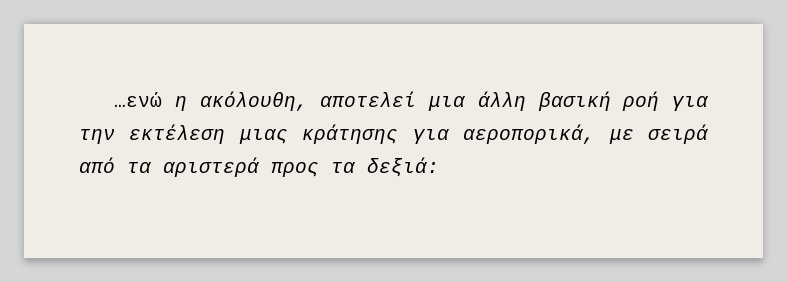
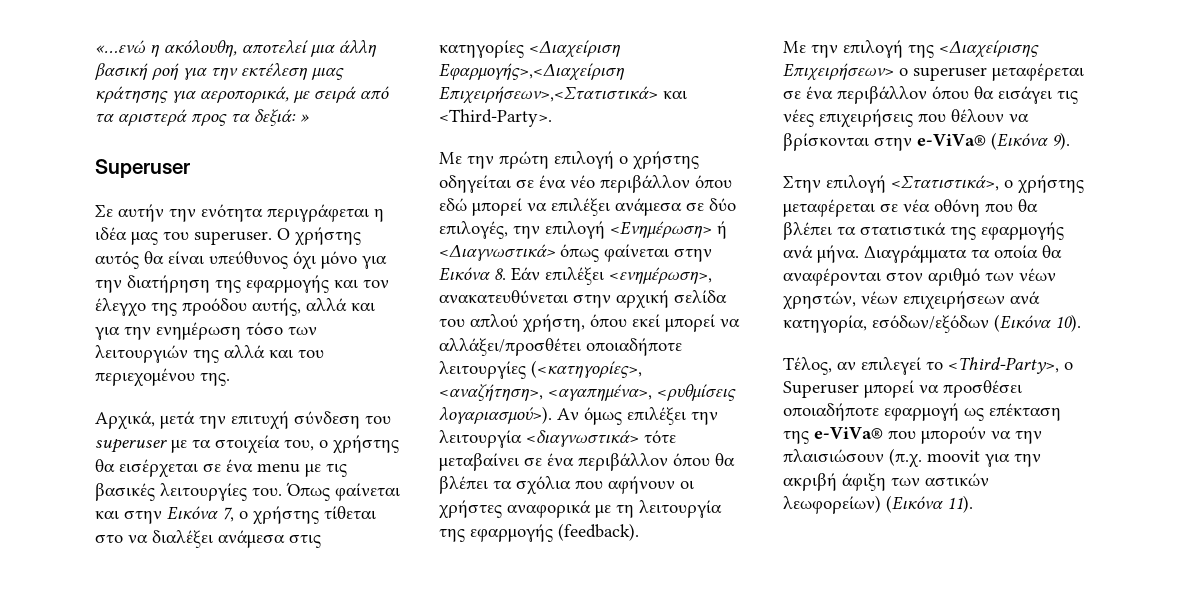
[114,92,163,107] …ενώ -> [95,40,146,53] «…ενώ
(439, 167) none -> [300,114,309,122] [95,159,190,178] [95,204,384,222] [95,227,361,246] [95,251,387,270] [95,275,389,293] [95,298,376,317] [95,322,317,340] [95,345,324,363] [95,368,230,387] [95,411,391,430] [95,435,399,454] [95,459,347,478] [95,482,401,501] [95,506,377,525] [95,530,321,548] [439,40,620,58] [439,63,624,81] [439,86,688,104] [439,109,552,127] [439,151,699,170] [439,175,732,193] [439,198,736,216] [439,221,727,239] [439,244,712,262] [439,267,712,285] [439,290,727,309] [439,314,740,333] [439,338,682,356] [439,360,642,379] [439,384,736,401] [439,406,718,425] [439,430,676,448] [439,453,735,471] [439,476,695,495] [439,500,722,519] [439,523,639,542] [783,40,1039,58] [783,63,1085,81] [783,86,1078,104] [783,109,1029,128] [783,132,1070,151] [783,175,1084,194] [783,199,1038,217] [783,222,1064,240] [783,245,1062,263] [783,268,1056,286] [783,291,1040,310] [783,314,1081,333] [783,357,1073,375] [783,380,1023,398] [783,403,1061,421] [783,426,1042,444] [783,448,1041,468] [783,473,989,491] [783,495,973,514] » // Superuser // Σε αυτήν την ενότητα περιγράφεται η ιδέα μας του superuser. Ο χρήστης αυτός θα είναι υπεύθυνος όχι μόνο για την διατήρηση της εφαρμογής και τον έλεγχο της προόδου αυτής, αλλά και για την ενημέρωση τόσο των λειτουργιών της αλλά και του περιεχομένου της. // Αρχικά, μετά την επιτυχή σύνδεση του superuser με τα στοιχεία του, ο χρήστης θα εισέρχεται σε ένα menu με τις βασικές λειτουργίες του. Όπως φαίνεται και στην Εικόνα 7, ο χρήστης τίθεται στο να διαλέξει ανάμεσα στις κατηγορίες <Διαχείριση Εφαρμογής>,<Διαχείριση Επιχειρήσεων>,<Στατιστικά> και <Third-Party>. // Με την πρώτη επιλογή ο χρήστης οδηγείται σε ένα νέο περιβάλλον όπου εδώ μπορεί να επιλέξει ανάμεσα σε δύο επιλογές, την επιλογή <Ενημέρωση> ή <Διαγνωστικά> όπως φαίνεται στην Εικόνα 8. Εάν επιλέξει <ενημέρωση>, ανακατευθύνεται στην αρχική σελίδα του απλού χρήστη, όπου εκεί μπορεί να αλλάξει/προσθέτει οποιαδήποτε λειτουργίες (<κατηγορίες>, <αναζήτηση>, <αγαπημένα>, <ρυθμίσεις λογαριασμού>). Αν όμως επιλέξει την λειτουργία <διαγνωστικά> τότε μεταβαίνει σε ένα περιβάλλον όπου θα βλέπει τα σχόλια που αφήνουν οι χρήστες αναφορικά με τη λειτουργία της εφαρμογής (feedback). // Με την επιλογή της <Διαχείρισης Επιχειρήσεων> ο superuser μεταφέρεται σε ένα περιβάλλον όπου θα εισάγει τις νέες επιχειρήσεις που θέλουν να βρίσκονται στην e-ViVa® (Εικόνα 9). // Στην επιλογή <Στατιστικά>, ο χρήστης μεταφέρεται σε νέα οθόνη που θα βλέπει τα στατιστικά της εφαρμογής ανά μήνα. Διαγράμματα τα οποία θα αναφέρονται στον αριθμό των νέων χρηστών, νέων επιχειρήσεων ανά κατηγορία, εσόδων/εξόδων (Εικόνα 10). // Τέλος, αν επιλεγεί το <Third-Party>, ο Superuser μπορεί να προσθέσει οποιαδήποτε εφαρμογή ως επέκταση της e-ViVa® που μπορούν να την πλαισιώσουν (π.χ. moovit για την ακριβή άφιξη των αστικών λεωφορείων) (Εικόνα 11).

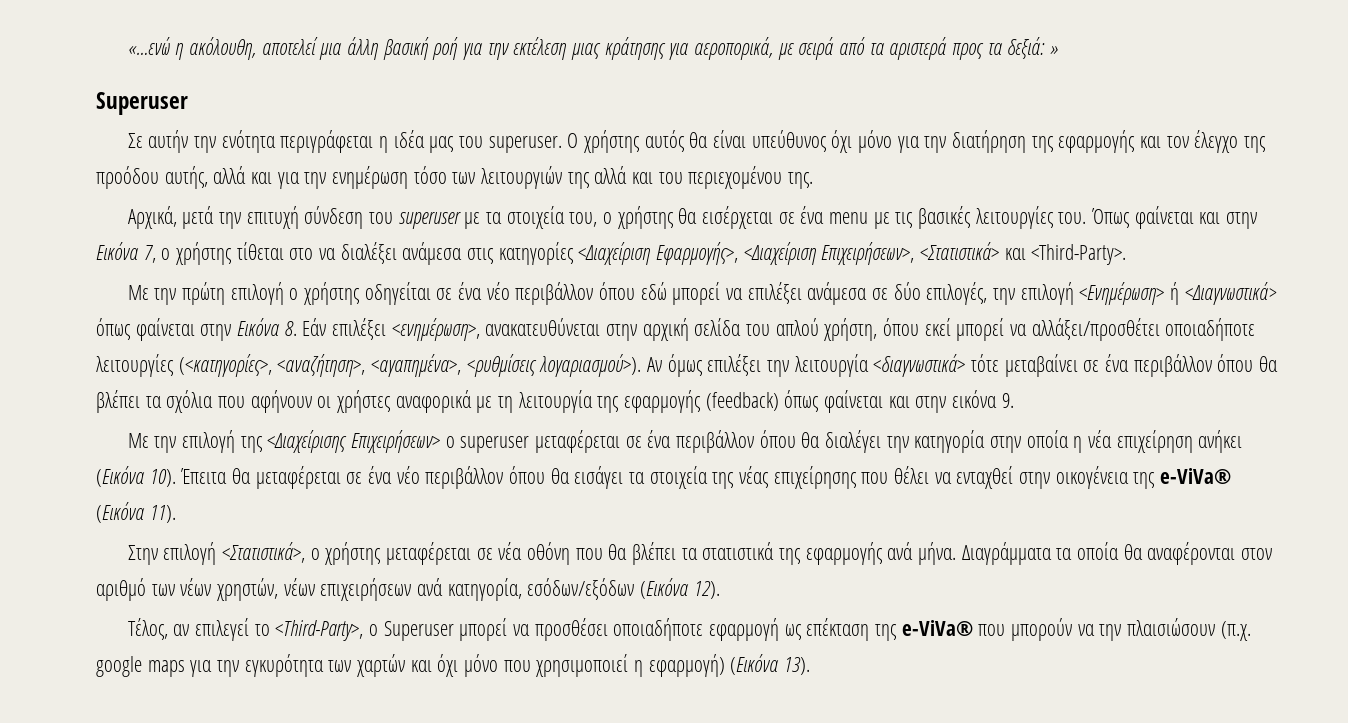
[439,63,624,81] [439,86,658,104] Εφαρμογής>,<Διαχείριση Επιχειρήσεων>,<Στατιστικά> -> [656,242,1000,265] Εφαρμογής>, <Διαχείριση Επιχειρήσεων>, <Στατιστικά>
[558,523,639,541] (feedback). -> [705,390,1014,413] (feedback) όπως φαίνεται και στην εικόνα 9.
[998,86,1078,104] [783,109,1029,128] [783,133,912,151] εισάγει τις νέες επιχειρήσεις που θέλουν να βρίσκονται στην -> [824,430,1243,453] [96,466,1156,489] διαλέγει την κατηγορία στην οποία η νέα επιχείρηση ανήκει (Εικόνα 10). Έπειτα θα μεταφέρεται σε ένα νέο περιβάλλον όπου θα εισάγει τα στοιχεία της νέας επιχείρησης που θέλει να ενταχθεί στην οικογένεια της
[1052,132,1070,150] 9). -> [149,505,176,523] 11).
[1055,314,1081,332] 10). -> [693,581,720,599] 12).
[927,450,1041,467] [783,473,989,491] [783,495,973,514] moovit για την ακριβή άφιξη των αστικών λεωφορείων) (Εικόνα 11). -> [96,654,811,677] google maps για την εγκυρότητα των χαρτών και όχι μόνο που χρησιμοποιεί η εφαρμογή) (Εικόνα 13).

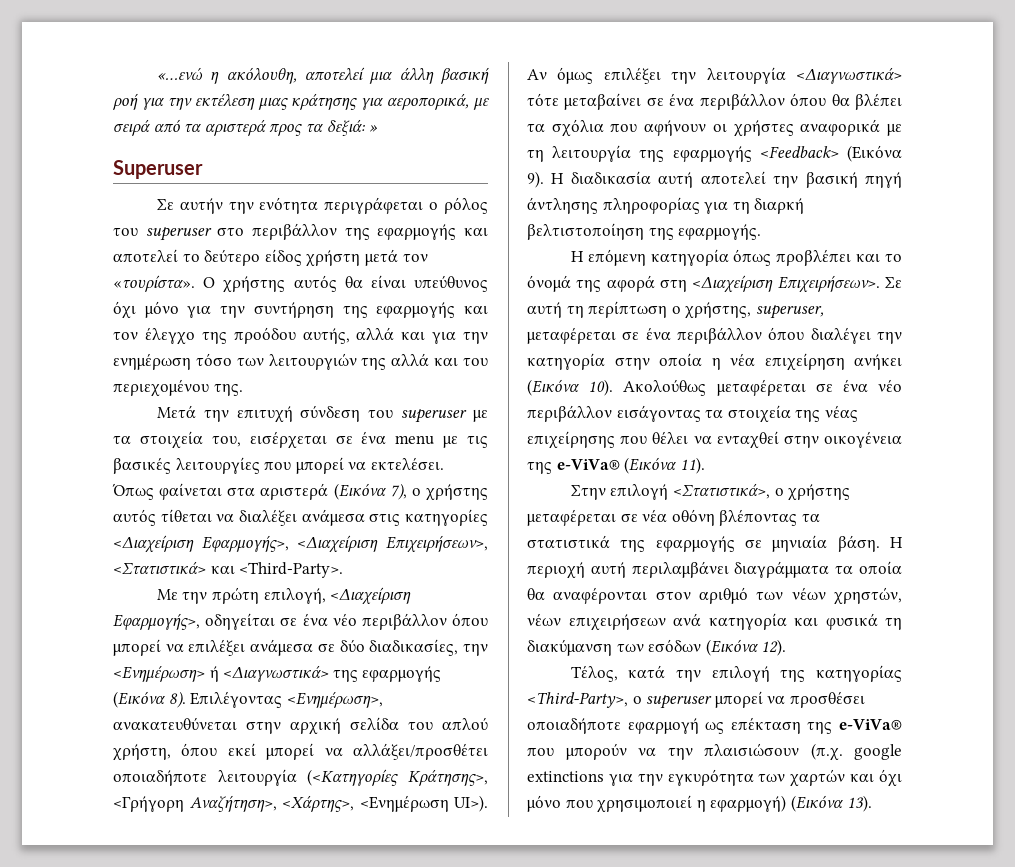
[378,130,562,153] η ιδέα μας του superuser. -> [429,197,489,214] [113,223,488,241] [113,249,428,267] [113,275,195,292] o ρόλος του superuser στο περιβάλλον της εφαρμογής και αποτελεί το δεύτερο είδος χρήστη μετά τον «τουρίστα».
[951,130,1026,153] διατήρηση -> [253,302,334,318] συντήρηση
[127,206,215,229] Αρχικά, μετά -> [156,405,196,418] Μετά
[602,206,698,229] ο χρήστης θα -> (241, 441) none
[1058,206,1257,229] [96,242,314,265] του. Όπως φαίνεται και στην Εικόνα 7, ο χρήστης τίθεται στο -> [264,457,444,474] [112,483,489,501] [113,509,212,526] που μπορεί να εκτελέσει. Όπως φαίνεται στα αριστερά (Εικόνα 7), ο χρήστης αυτός τίθεται
[230,282,360,305] επιλογή ο χρήστης -> [263,587,412,605] [113,613,200,630] επιλογή, <Διαχείριση Εφαρμογής>,
[640,282,667,300] εδώ -> (488, 619) none
[926,282,1277,305] [96,318,480,341] επιλογές, την επιλογή <Ενημέρωση> ή <Διαγνωστικά> όπως φαίνεται στην Εικόνα 8. Εάν επιλέξει <ενημέρωση>, -> [369,639,489,656] [113,665,442,682] [113,691,383,708] διαδικασίες, την <Ενημέρωση> ή <Διαγνωστικά> της εφαρμογής (Εικόνα 8). Επιλέγοντας <Ενημέρωση>,
[96,354,642,377] λειτουργίες (<κατηγορίες>, <αναζήτηση>, <αγαπημένα>, <ρυθμίσεις λογαριασμού>). -> [217,769,489,786] [113,795,488,812] λειτουργία (<Κατηγορίες Κράτησης>, <Γρήγορη Αναζήτηση>, <Χάρτης>, <Ενημέρωση UI>).
[873,354,966,377] <διαγνωστικά> -> [796,67,902,84] <Διαγνωστικά>
[705,390,1014,413] [127,430,530,453] (feedback) όπως φαίνεται και στην εικόνα 9. // Με την επιλογή της <Διαχείρισης Επιχειρήσεων> ο superuser -> [759,145,902,162] [527,171,902,188] [527,197,805,214] [527,223,762,240] [570,249,902,266] [527,275,902,293] [527,301,824,319] <Feedback> (Εικόνα 9). Η διαδικασία αυτή αποτελεί την βασική πηγή άντλησης πληροφορίας για τη διαρκή βελτιστοποίηση της εφαρμογής. // Η επόμενη κατηγορία όπως προβλέπει και το όνομά της αφορά στη <Διαχείριση Επιχειρήσεων>. Σε αυτή τη περίπτωση ο χρήστης, superuser,
[801,432,821,448] θα -> (805, 333) none
[181,468,252,484] Έπειτα θα -> [623,379,707,396] Ακολούθως
[509,466,624,489] όπου θα εισάγει -> [616,405,701,422] εισάγοντας
[575,542,676,565] που θα βλέπει -> [719,509,798,526] βλέποντας
[887,542,1052,565] ανά μήνα. Διαγράμματα -> [745,535,903,552] [527,561,830,579] σε μηνιαία βάση. Η περιοχή αυτή περιλαμβάνει διαγράμματα
[447,578,720,601] [127,618,270,641] κατηγορία, εσόδων/εξόδων (Εικόνα 12). // Τέλος, αν επιλεγεί το -> [708,613,902,630] [527,639,787,656] [570,665,902,682] κατηγορία και φυσικά τη διακύμανση των εσόδων (Εικόνα 12). // Τέλος, κατά την επιλογή της κατηγορίας
[383,621,454,641] Superuser -> [646,695,713,709] superuser
[147,660,185,677] maps -> [527,771,604,782] extinctions

